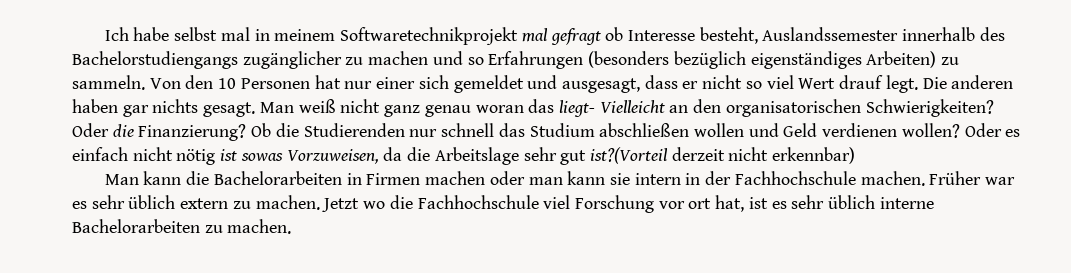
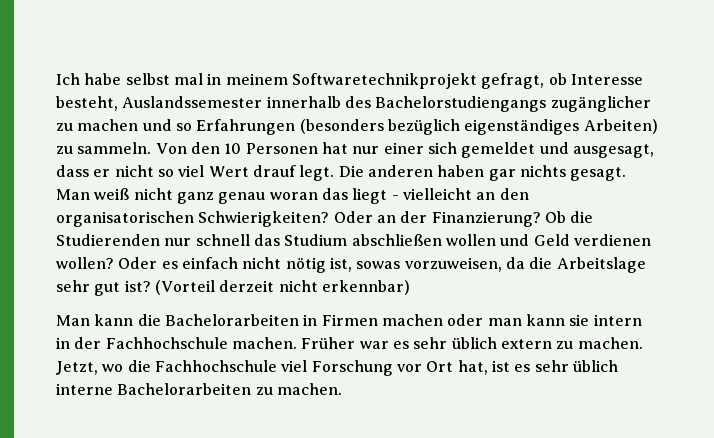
[521,28,601,45] mal gefragt -> [481,73,545,89] gefragt,
[558,100,665,117] liegt- Vielleicht -> [352,188,472,204] liegt - vielleicht
[112,124,134,137] die -> [376,211,428,223] an der
[220,149,379,164] ist sowas Vorzuweisen, -> [329,257,502,272] ist, sowas vorzuweisen,
[589,147,668,164] ist?(Vorteil -> [124,280,215,295] ist? (Vorteil
[322,198,360,212] Jetzt -> [56,361,98,375] Jetzt,
[688,198,712,209] ort -> [426,361,454,372] Ort

